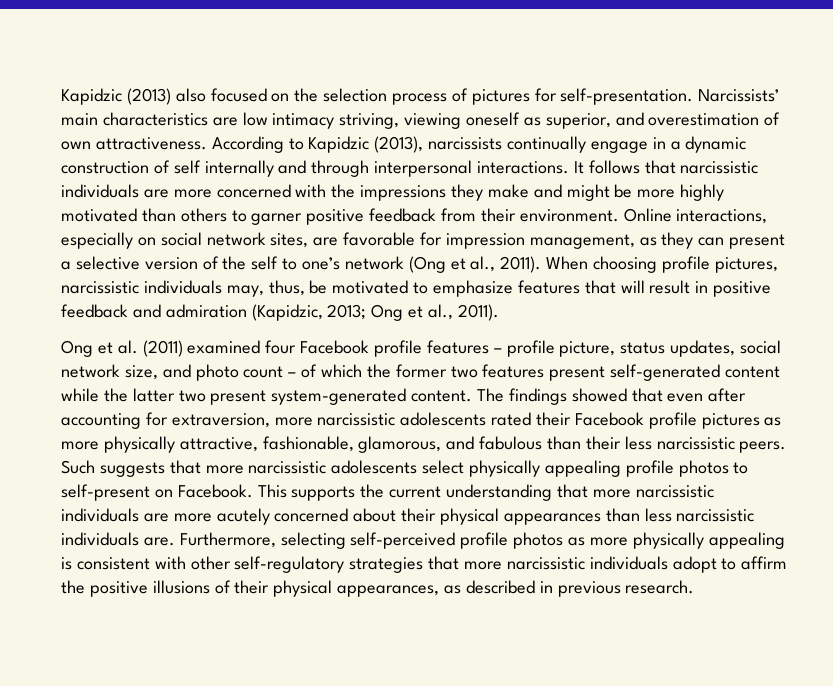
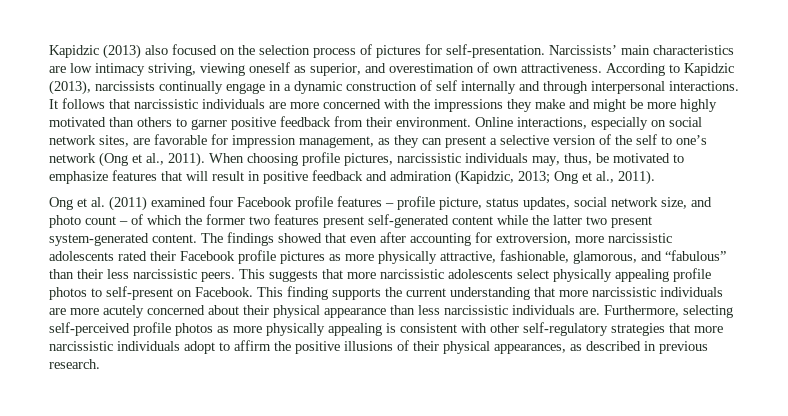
[171,413,270,428] extraversion, -> [496,233,571,245] extroversion,
[479,436,543,450] fabulous -> [665,250,726,261] “fabulous”
[61,460,95,474] Such -> [239,269,265,279] This
(287, 491) none -> [287,286,328,300] finding
[503,513,601,525] appearances -> [324,308,386,318] appearance

